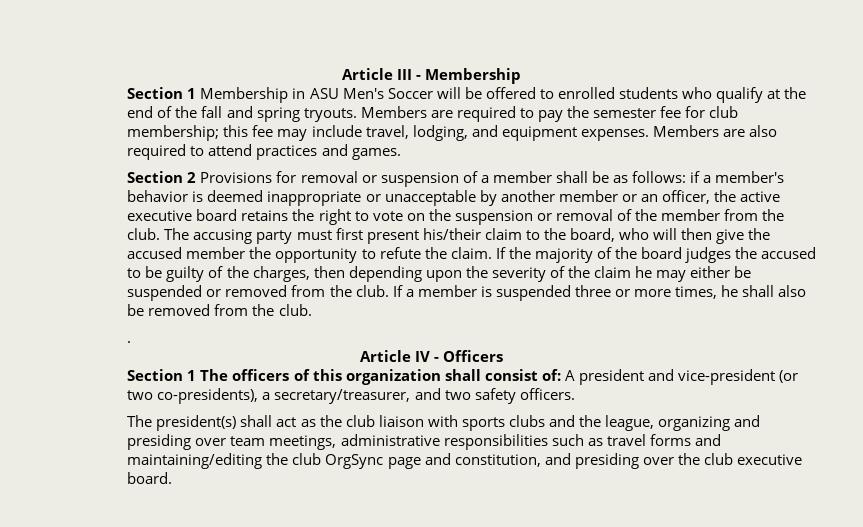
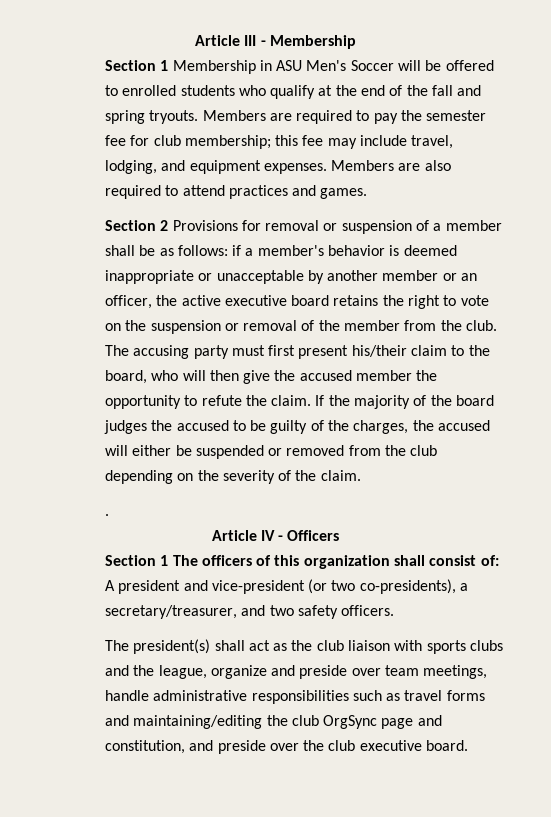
[313,266,687,282] then depending upon the severity of the claim he may -> [412,420,491,431] [104,445,128,456] the accused will
[355,285,807,301] [127,304,312,316] club. If a member is suspended three or more times, he shall also be removed from the club. -> [410,445,438,456] [104,470,361,484] club depending on the severity of the claim.
[658,415,761,431] [127,434,192,450] organizing and presiding -> [210,665,348,679] organize and preside
(337, 442) none -> [104,690,149,701] handle
[574,453,639,469] presiding -> [217,740,266,754] preside

